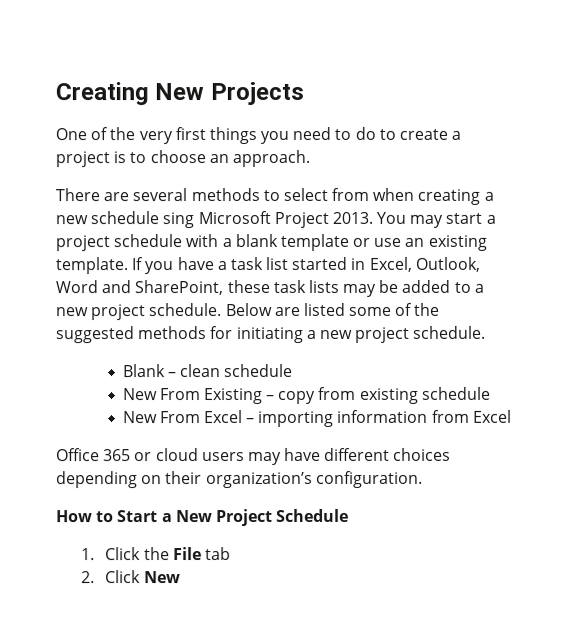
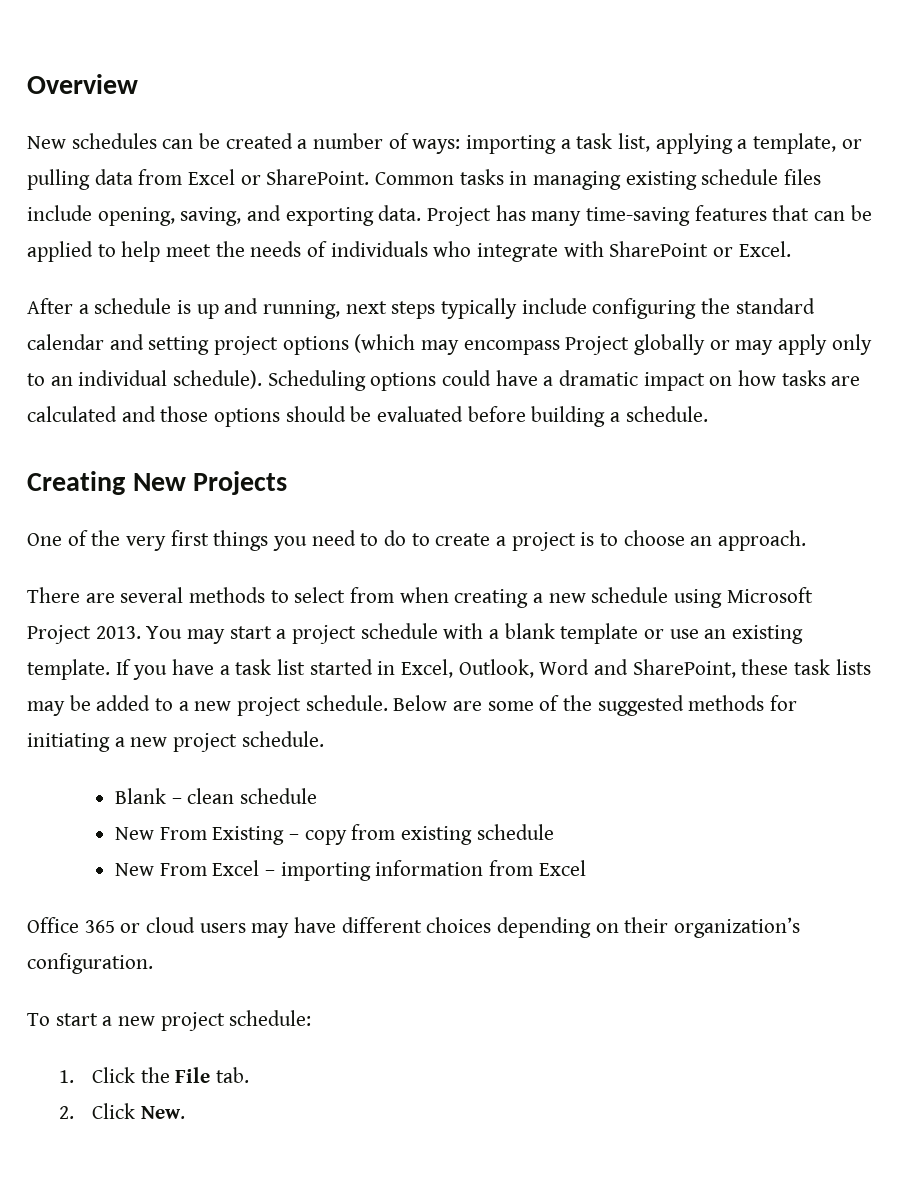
(55, 94) none -> [27,74,138,94] [27,133,862,154] [27,169,822,190] [27,205,872,226] [27,241,791,262] [27,298,815,319] [27,334,872,355] [27,370,861,391] [27,406,708,427] Overview // New schedules can be created a number of ways: importing a task list, applying a template, or pulling data from Excel or SharePoint. Common tasks in managing existing schedule files include opening, saving, and exporting data. Project has many time-saving features that can be applied to help meet the needs of individuals who integrate with SharePoint or Excel. // After a schedule is up and running, next steps typically include configuring the standard calendar and setting project options (which may encompass Project globally or may apply only to an individual schedule). Scheduling options could have a dramatic impact on how tasks are calculated and those options should be evaluated before building a schedule. //
[162,212,195,229] sing -> [674,589,723,608] using
[302,302,345,316] listed -> (483, 706) none
[56,508,350,527] How to Start a New Project Schedule -> [27,1010,312,1031] To start a new project schedule:
[205,547,232,561] tab -> [215,1067,249,1083] tab.
[143,571,181,584] New -> [140,1106,185,1119] New.

